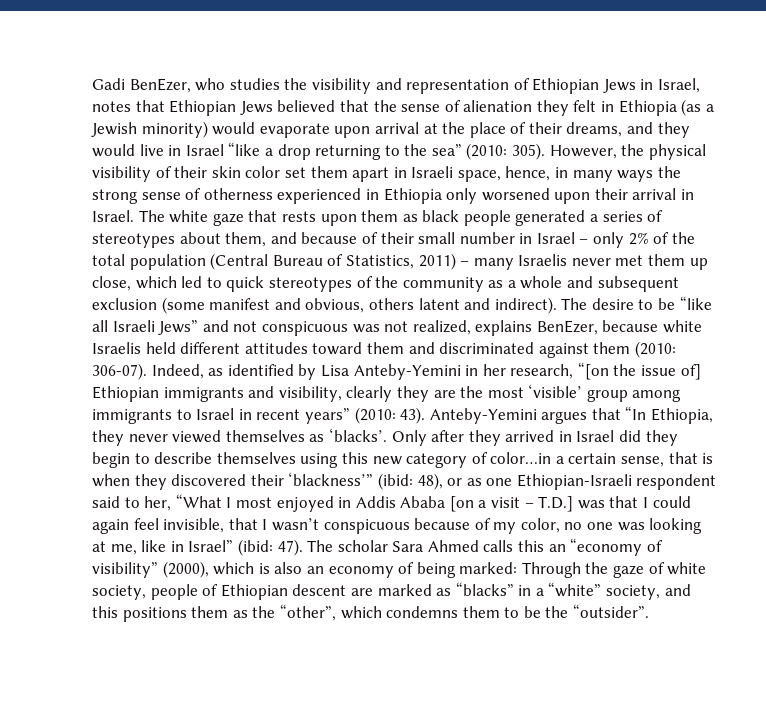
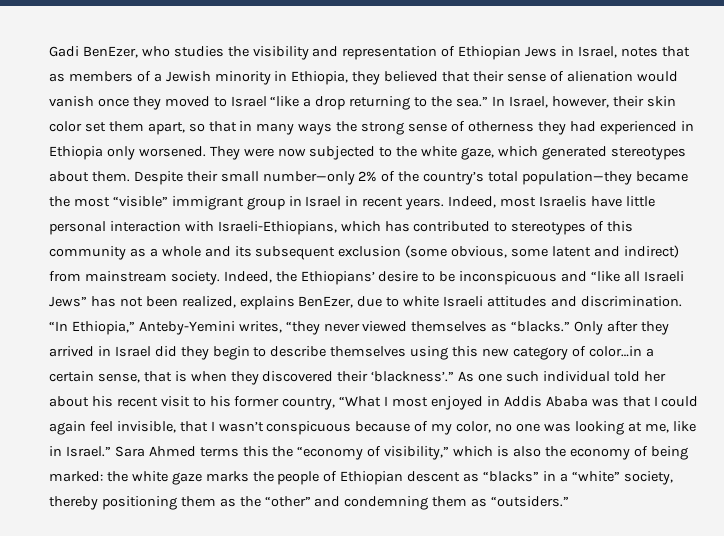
[169,100,273,116] Ethiopian Jews -> [49,71,381,85] as members of a Jewish minority in Ethiopia, they
[373,100,397,112] the -> [473,71,505,82] their
[536,99,714,116] [91,121,690,138] [92,144,182,157] they felt in Ethiopia (as a Jewish minority) would evaporate upon arrival at the place of their dreams, and they would live in -> [636,71,678,82] [49,96,227,110] would vanish once they moved to
[431,143,706,160] [92,166,172,182] sea” (2010: 305). However, the physical visibility of -> [455,96,609,108] sea.” In Israel, however,
[352,166,551,182] apart in Israeli space, hence, -> [147,121,237,135] apart, so that
(273, 194) none -> [537,121,596,135] they had
[481,188,695,204] [92,210,664,226] [92,232,695,248] [92,253,708,270] [92,276,265,292] worsened upon their arrival in Israel. The white gaze that rests upon them as black people generated a series of stereotypes about them, and because of their small number in Israel – only 2% of the total population (Central Bureau of Statistics, 2011) – many Israelis never met them up close, which led to quick -> [138,146,686,160] [49,171,688,185] [49,196,655,210] [49,221,508,235] worsened. They were now subjected to the white gaze, which generated stereotypes about them. Despite their small number—only 2% of the country’s total population—they became the most “visible” immigrant group in Israel in recent years. Indeed, most Israelis have little personal interaction with Israeli-Ethiopians, which has contributed to
[375,276,399,288] the -> [607,221,634,232] this
(594, 282) none -> [234,246,252,257] its
[209,297,588,314] manifest and obvious, others latent and indirect). The -> [451,245,679,258] [49,271,375,285] obvious, some latent and indirect) from mainstream society. Indeed, the Ethiopians’
(676, 304) none -> [459,271,588,285] inconspicuous and
[202,320,703,336] [92,341,676,358] [92,362,701,380] [92,384,682,402] [92,406,714,424] [92,430,124,446] and not conspicuous was not realized, explains BenEzer, because white Israelis held different attitudes toward them and discriminated against them (2010: 306-07). Indeed, as identified by Lisa Anteby-Yemini in her research, “[on the issue of] Ethiopian immigrants and visibility, clearly they are the most ‘visible’ group among immigrants to Israel in recent years” (2010: 43). Anteby-Yemini argues that “In Ethiopia, they -> [90,296,682,310] [49,321,320,335] has not been realized, explains BenEzer, due to white Israeli attitudes and discrimination. “In Ethiopia,” Anteby-Yemini writes, “they
[328,428,387,442] ‘blacks’. -> [511,321,571,332] “blacks.”
[288,472,717,490] [92,496,172,511] ‘blackness’” (ibid: 48), or as one Ethiopian-Israeli respondent said to her, -> [371,371,666,382] [49,396,336,410] ‘blackness’.” As one such individual told her about his recent visit to his former country,
[449,496,574,512] [on a visit – T.D.] -> (588, 401) none
[188,538,663,556] [92,561,209,578] Israel” (ibid: 47). The scholar Sara Ahmed calls this an “economy of visibility” (2000), -> [65,446,450,460] Israel.” Sara Ahmed terms this the “economy of visibility,”
[306,566,324,574] an -> [544,446,566,457] the
[521,562,707,578] [92,585,146,600] Through the gaze of white society, -> [106,471,274,485] the white gaze marks the
[350,584,432,596] are marked -> (461, 476) none
[664,584,691,596] [92,604,650,622] and this positions them as the “other”, which condemns them to be the “outsider”. -> [49,496,570,510] thereby positioning them as the “other” and condemning them as “outsiders.”

